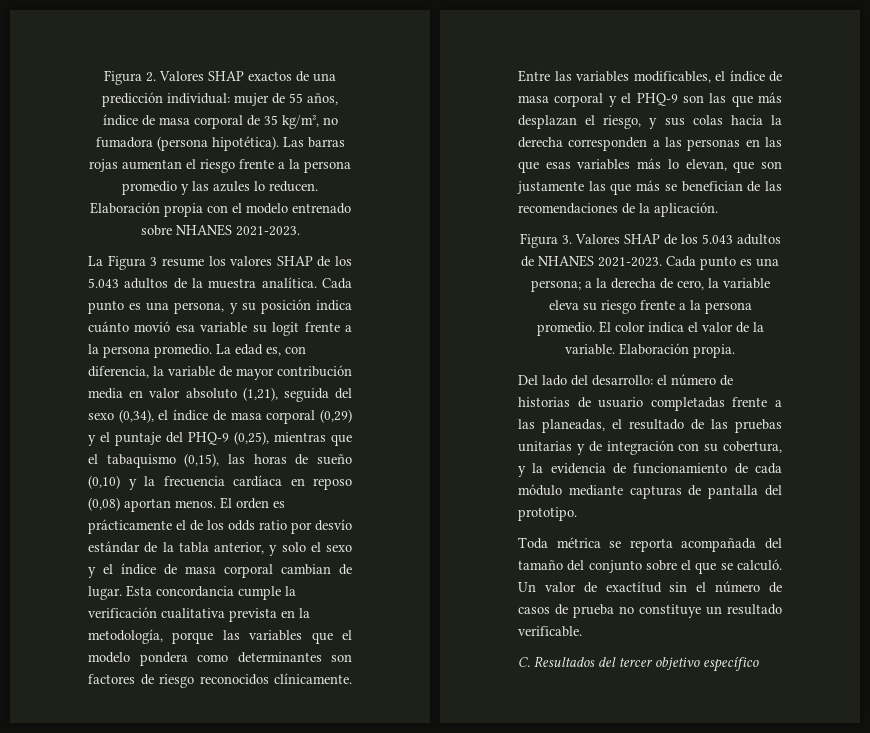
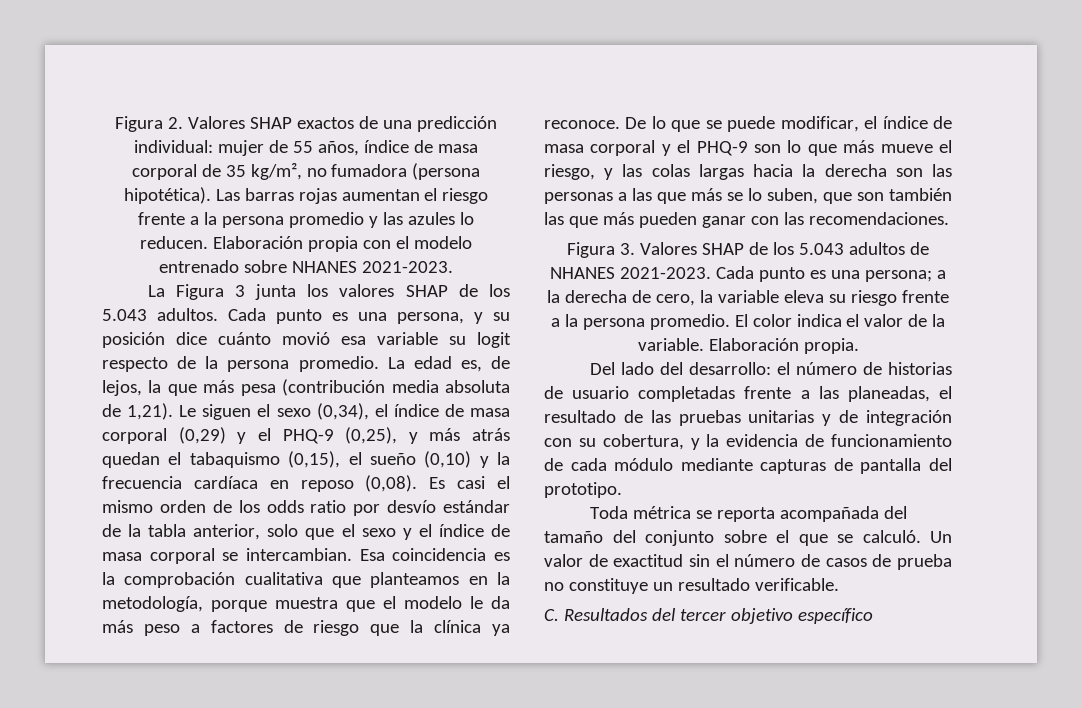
[161,258,204,267] resume -> [255,284,297,300] junta
[124,277,317,289] adultos de la muestra analítica. -> [157,308,218,321] adultos.
[316,300,352,311] indica -> [176,332,207,345] dice
[304,322,352,332] frente a -> [102,356,197,372] respecto de
[285,346,306,354] [88,365,352,380] [88,387,352,402] con diferencia, la variable de mayor contribución media en valor absoluto (1,21), seguida del -> [491,356,510,369] [102,379,511,396] [102,403,271,420] de lejos, la que más pesa (contribución media absoluta de 1,21). Le siguen el
[115,431,352,446] [88,453,309,468] puntaje del PHQ-9 (0,25), mientras que el tabaquismo (0,15), las horas de -> [282,427,510,444] [102,451,362,468] PHQ-9 (0,25), y más atrás quedan el tabaquismo (0,15), el
[88,497,285,512] [88,519,186,534] (0,08) aportan menos. El orden es prácticamente el -> [365,475,511,492] [102,500,206,513] (0,08). Es casi el mismo orden
[269,542,306,556] y solo -> [267,524,335,540] solo que
[281,564,352,575] [88,585,296,600] [88,607,277,622] cambian de lugar. Esta concordancia cumple la verificación cualitativa prevista -> [222,548,510,561] [102,572,460,588] se intercambian. Esa coincidencia es la comprobación cualitativa que planteamos
[222,630,303,641] las variables -> [275,597,338,609] muestra
[139,652,352,666] [88,673,352,688] [518,70,711,83] pondera como determinantes son factores de riesgo reconocidos clínicamente. Entre las variables modificables, -> [470,596,510,609] [102,620,511,636] [544,116,859,132] le da más peso a factores de riesgo que la clínica ya reconoce. De lo que se puede modificar,
[709,92,782,107] [518,115,577,129] las que más desplazan -> [787,140,933,156] lo que más mueve
[664,115,782,126] [518,137,782,151] [518,158,782,173] [517,180,782,195] [518,202,718,217] sus colas hacia la derecha corresponden a las personas en las que esas variables más lo elevan, que son justamente las que más se benefician de las recomendaciones de la aplicación. -> [622,164,952,180] [544,188,952,204] [544,212,949,228] las colas largas hacia la derecha son las personas a las que más se lo suben, que son también las que más pueden ganar con las recomendaciones.

